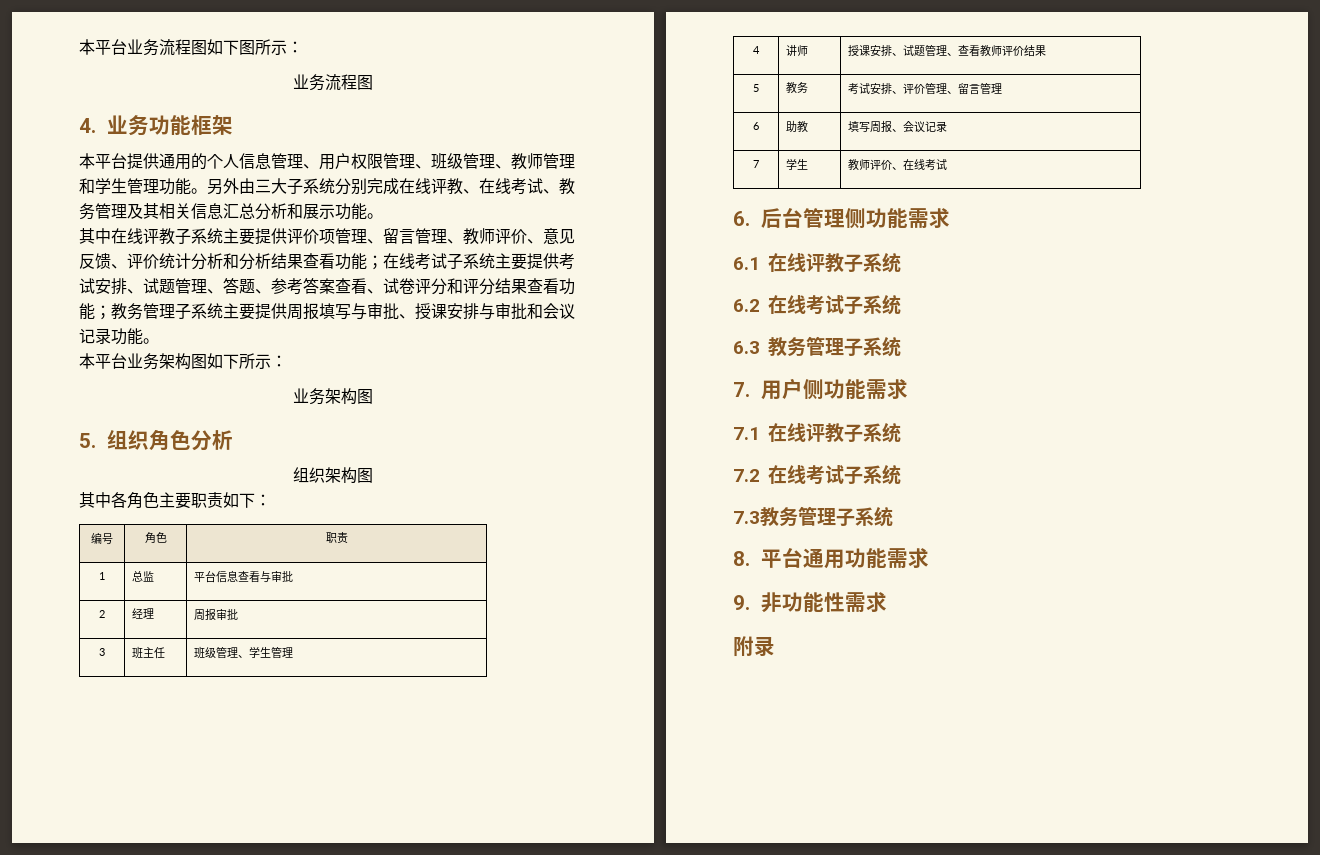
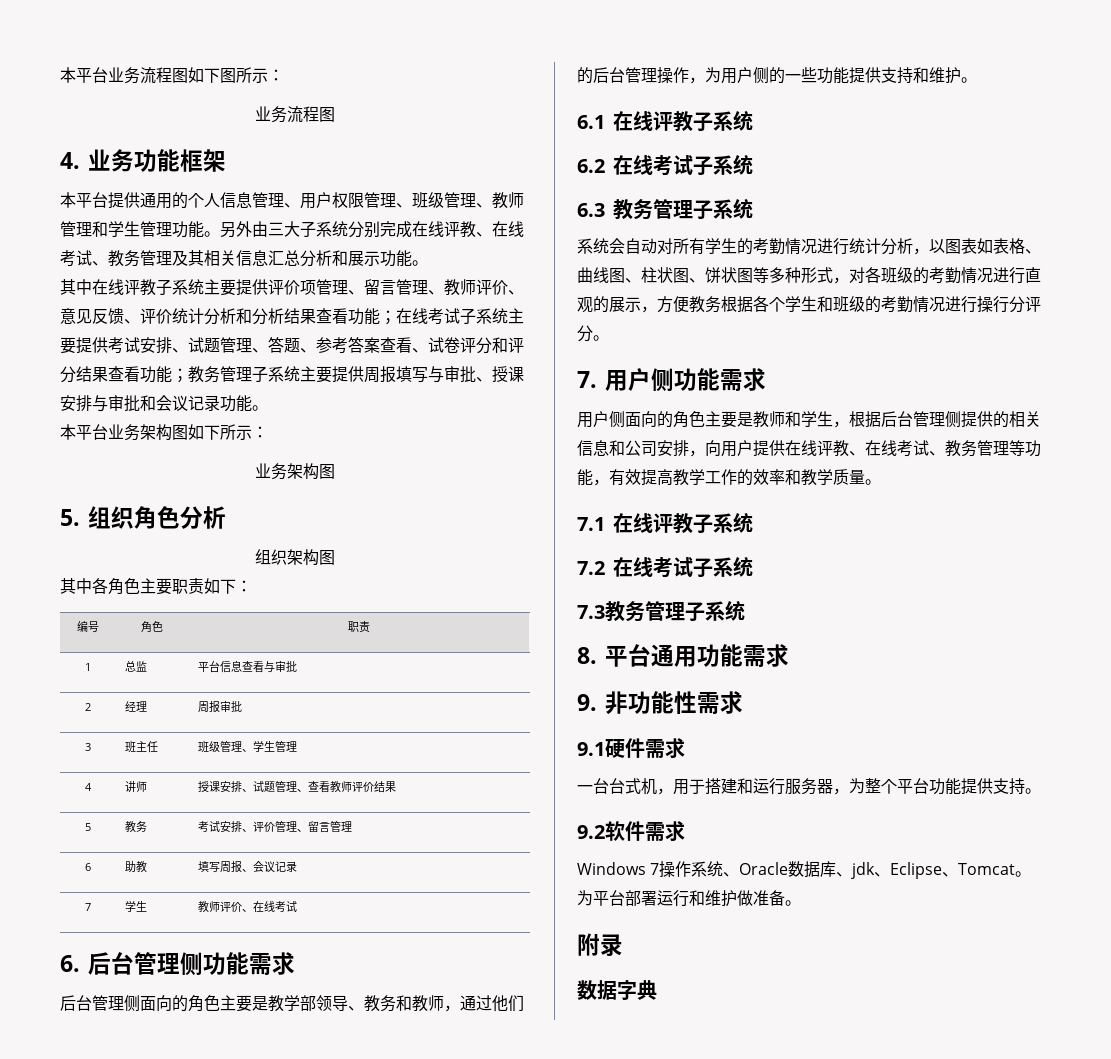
(951, 218) none -> [60,995,524,1012] [577,67,977,84] // 后台管理侧面向的角色主要是教学部领导、教务和教师，通过他们的后台管理操作，为用户侧的一些功能提供支持和维护。
(901, 346) none -> [577,238,1041,255] [577,267,1041,284] [577,296,1041,313] [577,325,609,342] // 系统会自动对所有学生的考勤情况进行统计分析，以图表如表格、曲线图、柱状图、饼状图等多种形式，对各班级的考勤情况进行直观的展示，方便教务根据各个学生和班级的考勤情况进行操行分评分。
(909, 389) none -> [577,411,1041,428] [577,440,1041,457] [577,469,881,486] // 用户侧面向的角色主要是教师和学生，根据后台管理侧提供的相关信息和公司安排，向用户提供在线评教、在线考试、教务管理等功能，有效提高教学工作的效率和教学质量。
(888, 602) none -> [577,738,685,759] [577,778,1041,795] [577,821,685,842] [577,861,1032,879] [577,890,801,907] // 9.1硬件需求 // 一台台式机，用于搭建和运行服务器，为整个平台功能提供支持。 // 9.2软件需求 // Windows 7操作系统、Oracle数据库、jdk、Eclipse、Tomcat。为平台部署运行和维护做准备。
(775, 646) none -> [577,980,657,1000] // 数据字典

